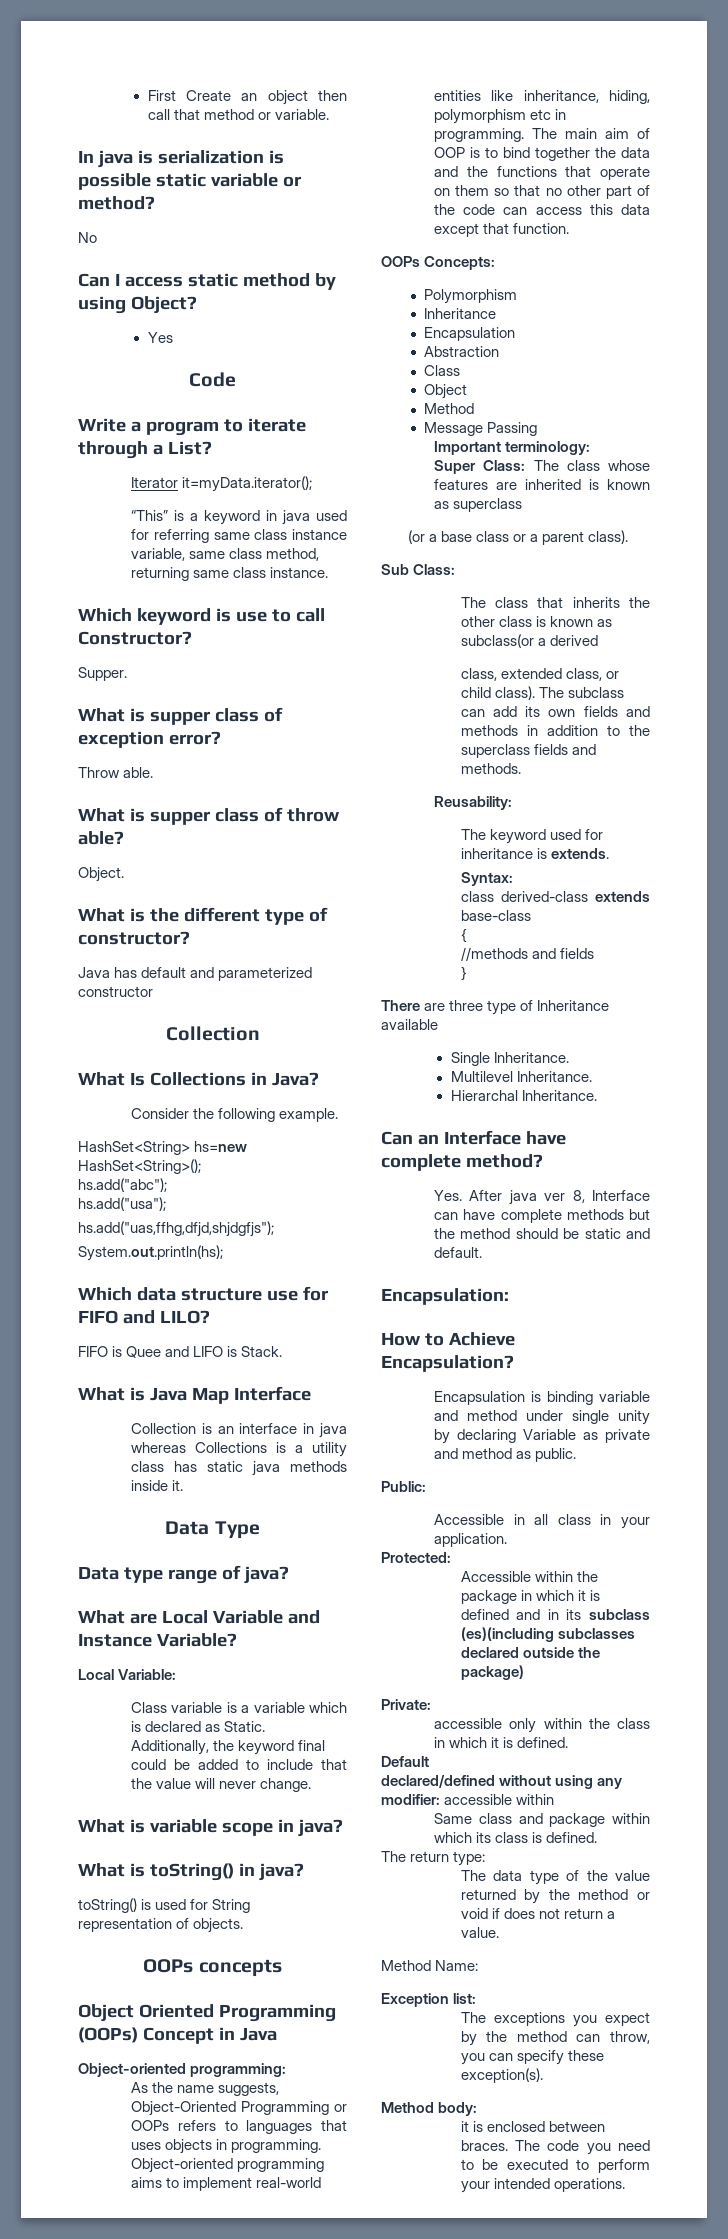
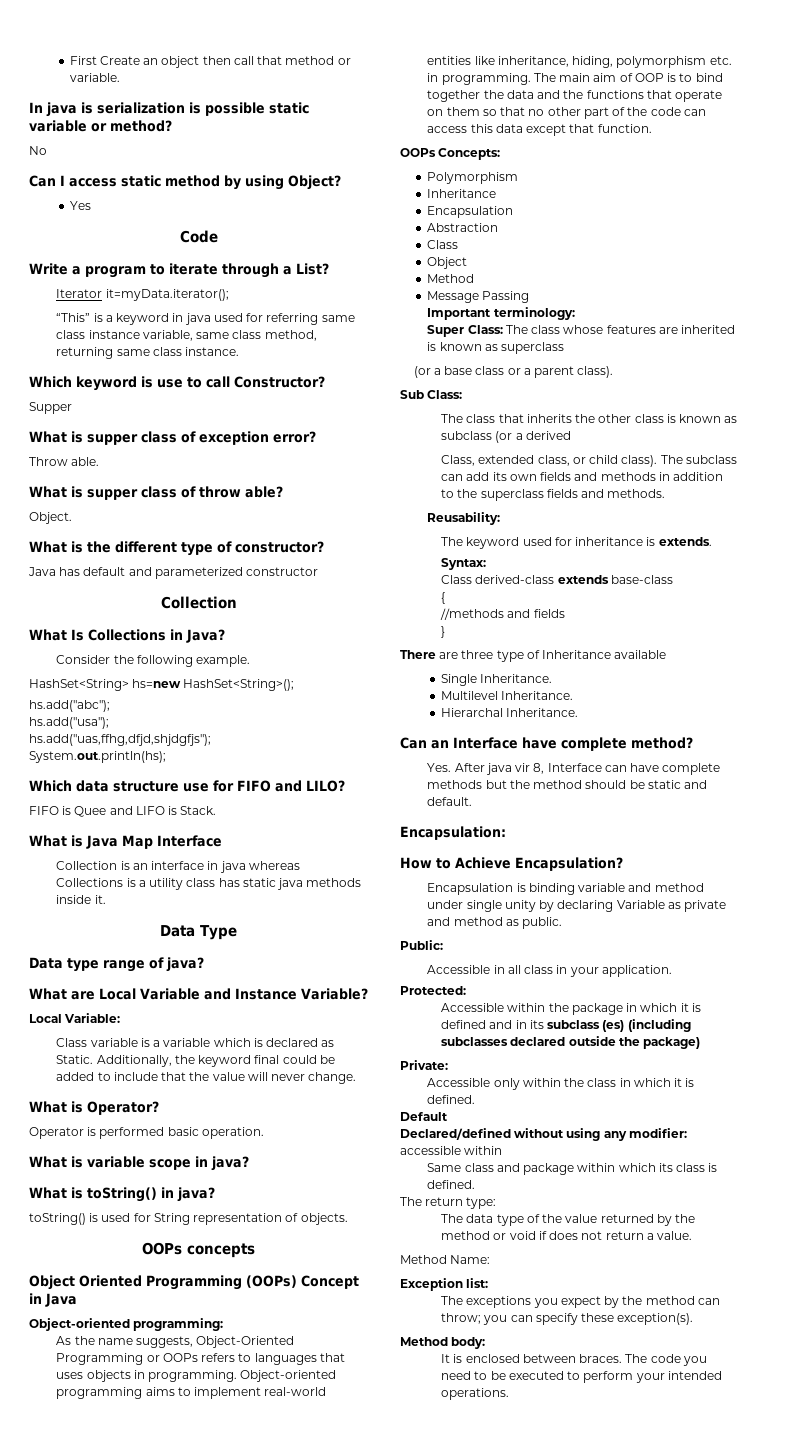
[78,667,127,681] Supper. -> [29,402,72,414] Supper
(312, 1785) none -> [29,1101,159,1115] [29,1127,264,1139] // What is Operator? // Operator is performed basic operation.
[530,109,552,120] etc -> [709,56,732,65] etc.
[460,634,534,648] subclass(or -> [441,431,513,443] subclass (or
[460,668,497,681] class, -> [441,455,476,466] Class,
[460,891,494,902] class -> [441,575,473,584] Class
[544,1193,566,1201] ver -> [515,763,531,772] vir
[460,1627,554,1642] (es)(including -> [602,1019,691,1032] (es) (including
[434,1718,503,1729] accessible -> [427,1078,491,1087] Accessible
[381,1774,495,1788] declared/defined -> [400,1128,511,1140] Declared/defined
[610,2031,650,2044] throw, -> [441,1313,482,1324] throw;
[460,2121,469,2132] it -> [441,1354,451,1363] It

